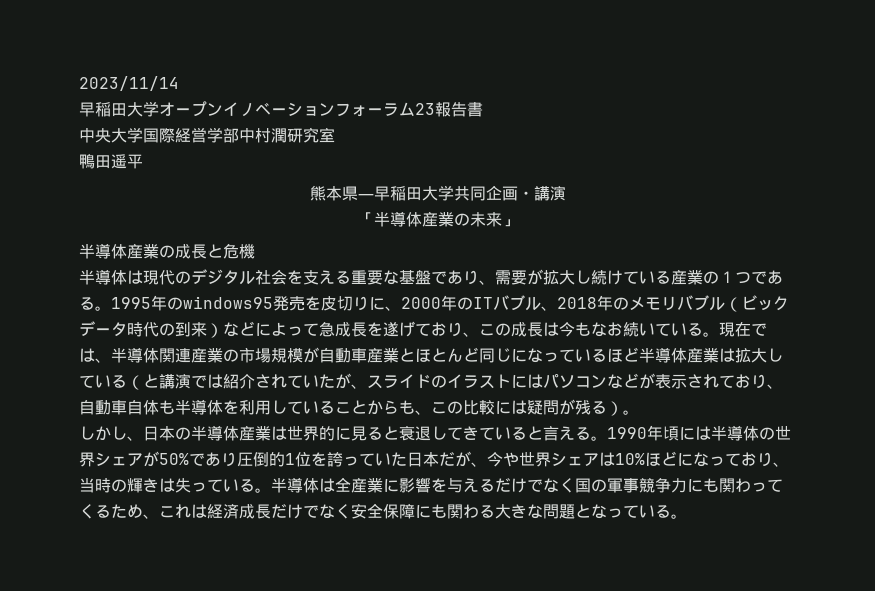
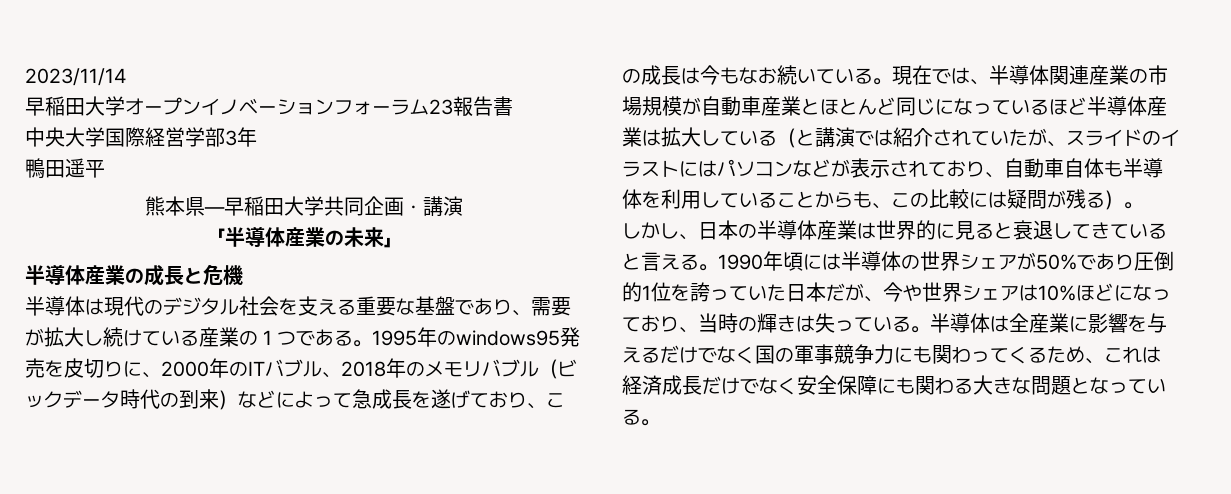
[239,127,335,143] 中村潤研究室 -> [225,127,257,147] 3年

